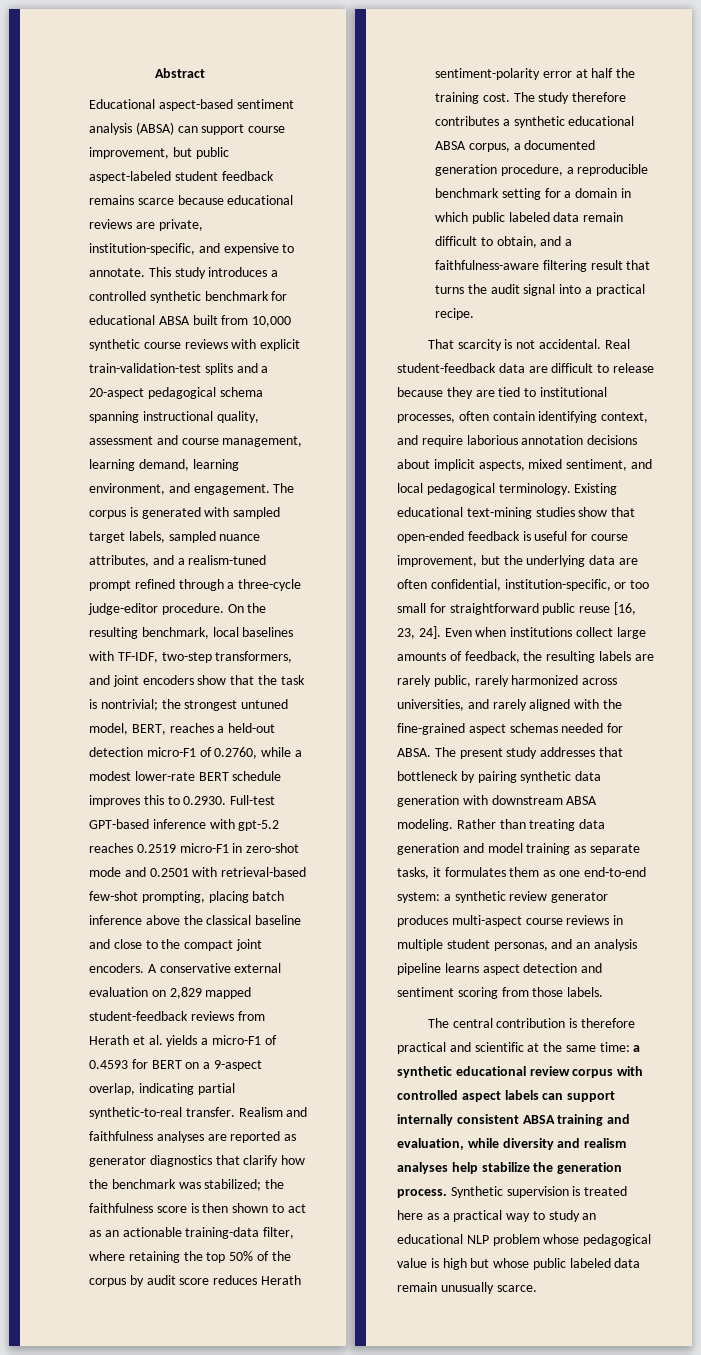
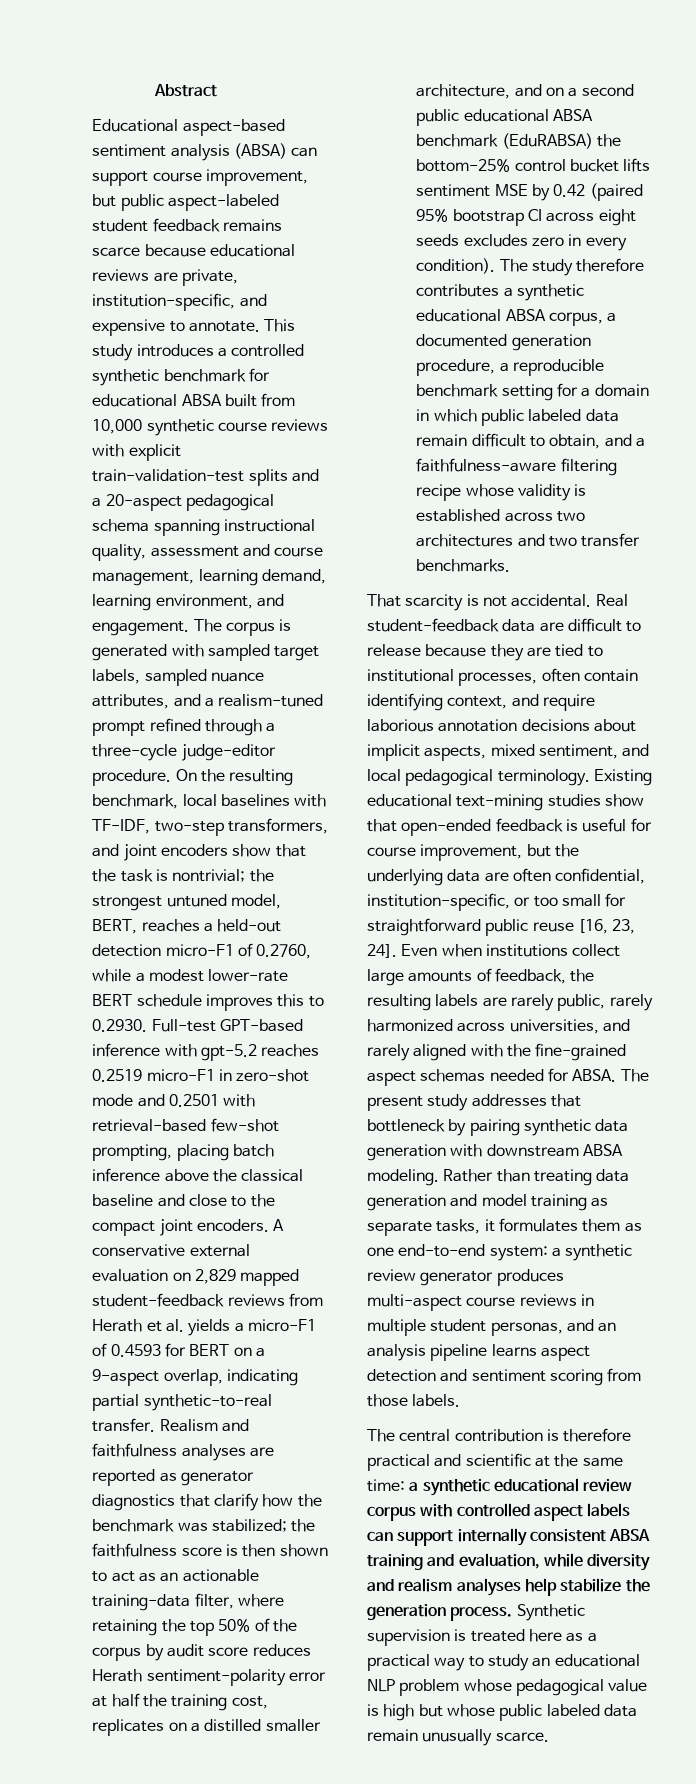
[482,93,510,102] cost. -> [231,1696,268,1709] [92,1719,321,1736] [416,84,634,99] [416,109,594,126] [416,133,622,149] [416,158,651,172] [416,183,643,201] [416,209,636,226] [416,234,627,251] [416,258,496,274] cost, replicates on a distilled smaller architecture, and on a second public educational ABSA benchmark (EduRABSA) the bottom-25% control bucket lifts sentiment MSE by 0.42 (paired 95% bootstrap CI across eight seeds excludes zero in every condition).
[590,260,651,270] [435,284,645,296] [435,308,475,320] result that turns the audit signal into a practical recipe. -> [416,484,587,501] [416,509,586,522] [416,533,641,547] [416,559,511,572] recipe whose validity is established across two architectures and two transfer benchmarks.

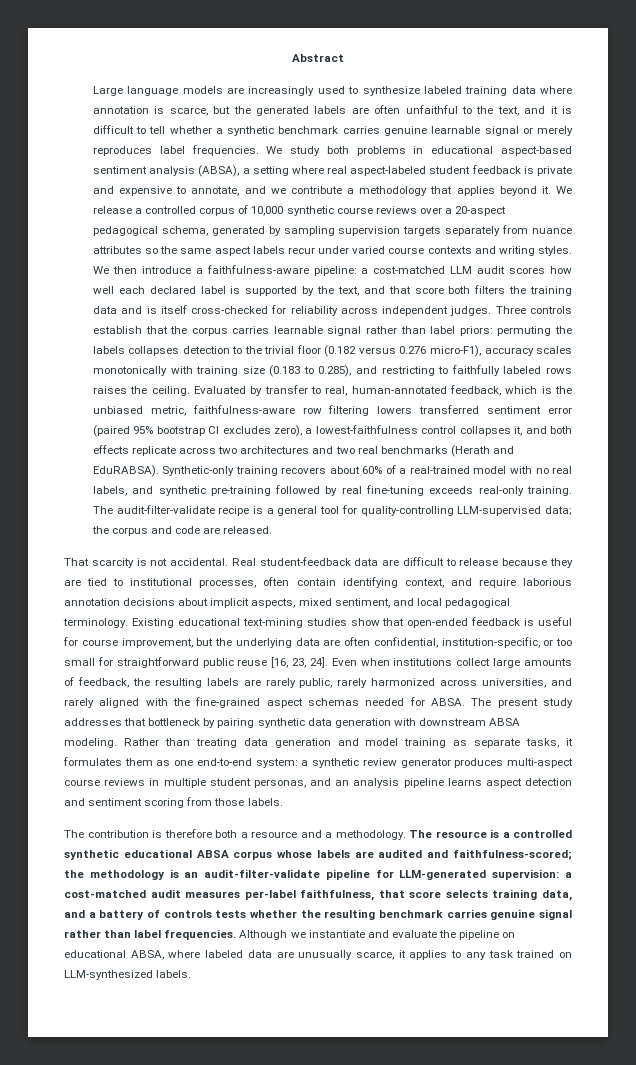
[92,119,285,136] [92,143,318,161] [92,169,309,186] [92,194,280,211] [92,218,283,232] [92,244,296,257] [92,269,239,286] [92,293,267,311] [92,319,296,336] [92,344,305,361] [92,368,271,386] [92,393,296,407] [92,419,329,436] [92,444,181,461] [92,469,320,486] [92,494,275,511] [92,519,316,536] [92,544,324,561] [92,569,327,586] [92,594,285,611] [92,619,292,636] [92,644,320,661] [92,669,265,686] [92,694,324,709] [92,718,276,736] [92,744,276,761] [92,769,294,786] [92,794,327,809] [92,818,329,836] [92,844,306,861] [92,869,274,882] [92,894,282,911] [92,919,282,934] [92,943,312,959] [92,969,289,982] [92,994,324,1011] [92,1019,304,1032] [92,1043,320,1061] [92,1069,310,1082] [92,1094,256,1107] [92,1118,279,1132] [92,1144,275,1161] [92,1168,304,1182] [92,1194,275,1207] [92,1219,285,1236] [92,1244,250,1257] [92,1269,300,1286] [92,1293,324,1307] [92,1319,317,1336] [92,1343,266,1357] [92,1369,299,1386] [92,1394,272,1411] [92,1418,250,1432] [92,1443,275,1461] [92,1469,255,1486] [92,1493,322,1511] [92,1519,316,1532] [92,1543,328,1557] [92,1569,259,1582] [92,1593,285,1611] [92,1618,298,1636] [92,1644,311,1661] [92,1669,327,1686] [92,1693,268,1711] [92,1719,321,1736] [416,84,634,99] [416,109,594,126] [416,133,622,149] [416,158,651,172] [416,183,643,201] [416,209,636,226] [416,234,627,251] [416,258,645,276] [416,284,585,301] [416,309,617,326] [416,334,591,351] [416,359,605,376] [416,383,649,401] [416,409,619,426] [416,433,646,449] [416,458,617,476] [416,484,587,501] [416,509,501,522] Educational aspect-based sentiment analysis (ABSA) can support course improvement, but public aspect-labeled student feedback remains scarce because educational reviews are private, institution-specific, and expensive to annotate. This study introduces a controlled synthetic benchmark for educational ABSA built from 10,000 synthetic course reviews with explicit train-validation-test splits and a 20-aspect pedagogical schema spanning instructional quality, assessment and course management, learning demand, learning environment, and engagement. The corpus is generated with sampled target labels, sampled nuance attributes, and a realism-tuned prompt refined through a three-cycle judge-editor procedure. On the resulting benchmark, local baselines with TF-IDF, two-step transformers, and joint encoders show that the task is nontrivial; the strongest untuned model, BERT, reaches a held-out detection micro-F1 of 0.2760, while a modest lower-rate BERT schedule improves this to 0.2930. Full-test GPT-based inference with gpt-5.2 reaches 0.2519 micro-F1 in zero-shot mode and 0.2501 with retrieval-based few-shot prompting, placing batch inference above the classical baseline and close to the compact joint encoders. A conservative external evaluation on 2,829 mapped student-feedback reviews from Herath et al. yields a micro-F1 of 0.4593 for BERT on a 9-aspect overlap, indicating partial synthetic-to-real transfer. Realism and faithfulness analyses are reported as generator diagnostics that clarify how the benchmark was stabilized; the faithfulness score is then shown to act as an actionable training-data filter, where retaining the top 50% of the corpus by audit score reduces Herath sentiment-polarity error at half the training cost, replicates on a distilled smaller architecture, and on a second public educational ABSA benchmark (EduRABSA) the bottom-25% control bucket lifts sentiment MSE by 0.42 (paired 95% bootstrap CI across eight seeds excludes zero in every condition). The study therefore contributes a synthetic educational ABSA corpus, a documented generation procedure, a reproducible benchmark setting for a domain in which public labeled data remain difficult to obtain, and a faithfulness-aware filtering recipe whose validity is established -> [92,86,572,96] [92,105,572,116] [92,125,574,136] [92,145,572,156] [92,165,572,177] [92,186,572,196] [92,205,507,216] [92,225,572,236] [92,246,572,256] [92,265,572,276] [92,285,572,296] [92,305,572,316] [92,326,572,336] [92,345,573,357] [92,365,572,377] [92,385,572,396] [92,405,572,416] [92,425,572,437] [92,445,177,456] Large language models are increasingly used to synthesize labeled training data where annotation is scarce, but the generated labels are often unfaithful to the text, and it is difficult to tell whether a synthetic benchmark carries genuine learnable signal or merely reproduces label frequencies. We study both problems in educational aspect-based sentiment analysis (ABSA), a setting where real aspect-labeled student feedback is private and expensive to annotate, and we contribute a methodology that applies beyond it. We release a controlled corpus of 10,000 synthetic course reviews over a 20-aspect pedagogical schema, generated by sampling supervision targets separately from nuance attributes so the same aspect labels recur under varied course contexts and writing styles. We then introduce a faithfulness-aware pipeline: a cost-matched LLM audit scores how well each declared label is supported by the text, and that score both filters the training data and is itself cross-checked for reliability across independent judges. Three controls establish that the corpus carries learnable signal rather than label priors: permuting the labels collapses detection to the trivial floor (0.182 versus 0.276 micro-F1), accuracy scales monotonically with training size (0.183 to 0.285), and restricting to faithfully labeled rows raises the ceiling. Evaluated by transfer to real, human-annotated feedback, which is the unbiased metric, faithfulness-aware row filtering lowers transferred sentiment error (paired 95% bootstrap CI excludes zero), a lowest-faithfulness control collapses it, and both effects replicate
[581,533,641,547] [416,559,511,572] transfer benchmarks. -> [357,445,515,457] [92,465,573,477] [92,485,572,496] [92,505,572,516] [91,526,273,536] real benchmarks (Herath and EduRABSA). Synthetic-only training recovers about 60% of a real-trained model with no real labels, and synthetic pre-training followed by real fine-tuning exceeds real-only training. The audit-filter-validate recipe is a general tool for quality-controlling LLM-supervised data; the corpus and code are released.
[399,1429,451,1442] central -> (84, 834) none
[367,1453,623,1471] [367,1478,633,1496] [367,1503,631,1521] [367,1528,651,1546] [367,1553,651,1571] [367,1578,650,1596] [367,1604,585,1621] [367,1629,597,1646] [367,1654,640,1671] [367,1679,648,1696] [367,1704,637,1721] [367,1729,549,1746] practical and scientific at the same time: a synthetic educational review corpus with controlled aspect labels can support internally consistent ABSA training and evaluation, while diversity and realism analyses help stabilize the generation process. Synthetic supervision is treated here as a practical way to study an educational NLP problem whose pedagogical value is high but whose public labeled data remain unusually scarce. -> [215,829,572,840] [64,849,572,860] [64,869,572,880] [64,889,572,901] [64,909,572,920] [64,929,516,940] [64,950,573,960] [64,970,192,980] both a resource and a methodology. The resource is a controlled synthetic educational ABSA corpus whose labels are audited and faithfulness-scored; the methodology is an audit-filter-validate pipeline for LLM-generated supervision: a cost-matched audit measures per-label faithfulness, that score selects training data, and a battery of controls tests whether the resulting benchmark carries genuine signal rather than label frequencies. Although we instantiate and evaluate the pipeline on educational ABSA, where labeled data are unusually scarce, it applies to any task trained on LLM-synthesized labels.

